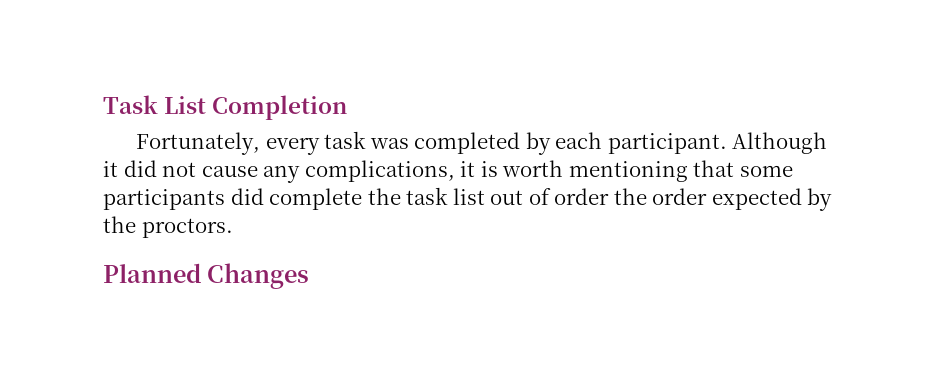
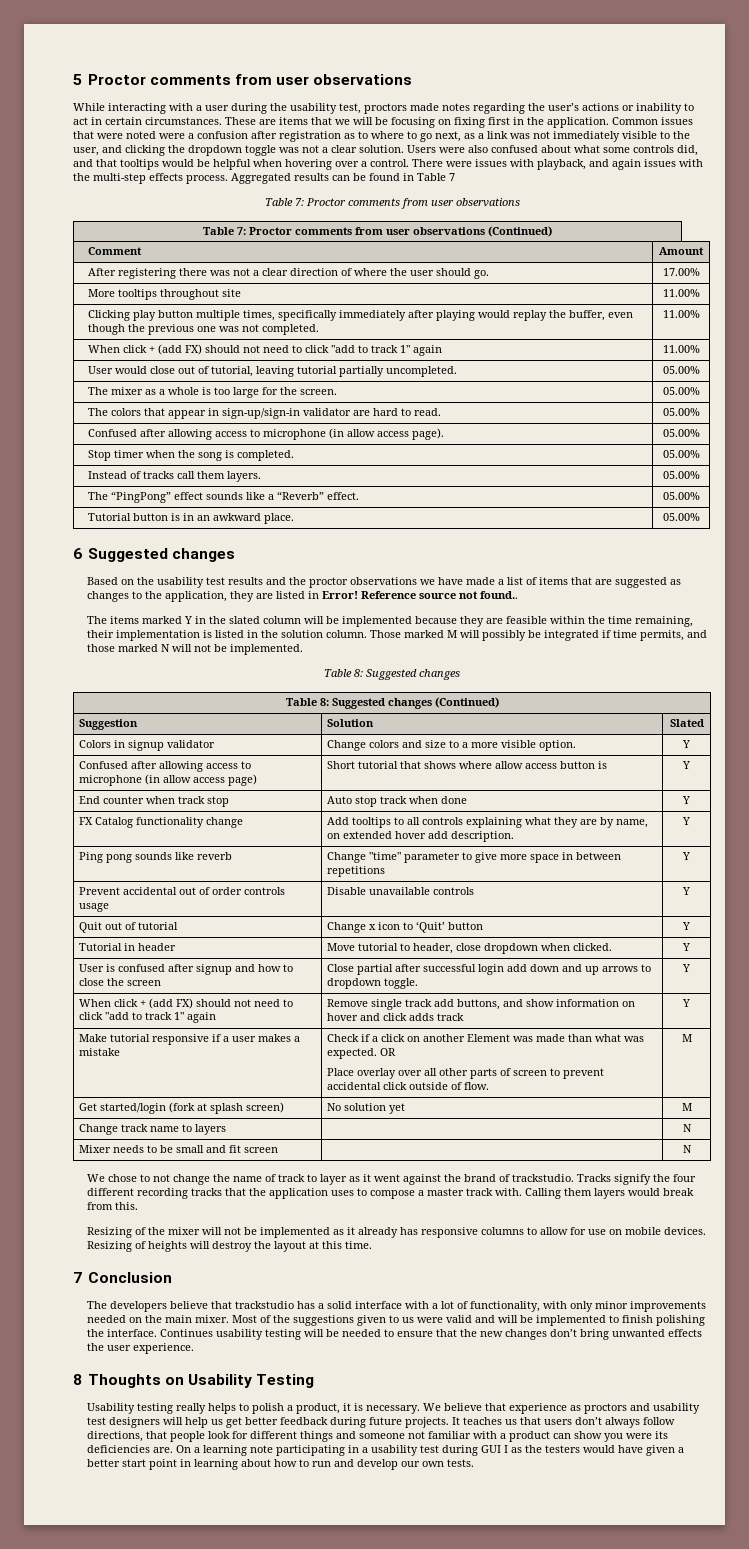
[103,95,348,120] [136,131,828,155] [103,160,793,183] [103,187,833,211] [103,216,233,238] [103,263,310,289] Task List Completion // Fortunately, every task was completed by each participant. Although it did not cause any complications, it is worth mentioning that some participants did complete the task list out of order the order expected by the proctors. // Planned Changes -> [73,74,413,85] [73,103,694,114] [73,117,693,128] [73,131,690,142] [73,145,698,156] [73,159,703,170] [73,173,455,184] [264,198,520,209] [203,226,552,237] [87,247,142,255] [659,247,704,255] [87,268,489,279] [662,268,700,276] [87,289,241,300] [662,289,700,297] [87,310,633,321] [87,324,319,335] [662,310,700,318] [87,344,442,356] [662,345,700,353] [87,366,457,377] [662,366,700,374] [87,387,337,398] [662,387,700,395] [87,408,441,419] [662,408,700,416] [87,428,444,440] [662,429,700,437] [87,450,294,461] [662,450,700,458] [87,471,261,482] [662,471,700,479] [87,491,359,503] [662,492,700,500] [87,513,294,524] [662,513,700,521] [73,548,235,562] [86,577,681,588] [86,591,518,602] [86,616,693,627] [86,630,707,641] [86,644,303,655] [324,669,460,680] [285,697,499,709] [79,719,139,730] [327,719,375,727] [669,719,704,727] [79,740,216,751] [327,740,577,751] [682,740,690,748] [79,761,252,772] [79,774,258,786] [327,761,608,769] [682,761,690,769] [79,796,230,807] [327,796,468,807] [682,796,690,804] [79,817,244,828] [327,817,649,828] [327,831,515,842] [682,817,690,825] [79,852,233,863] [327,852,622,863] [327,866,386,877] [682,852,690,860] [79,887,286,895] [79,903,110,912] [327,887,475,895] [682,887,690,895] [79,922,179,933] [327,921,484,933] [682,922,690,930] [79,943,177,951] [327,943,613,954] [682,943,690,951] [79,964,294,975] [79,978,162,986] [327,964,652,975] [327,978,419,989] [682,964,690,972] [79,998,294,1009] [79,1012,217,1023] [327,999,636,1010] [327,1013,465,1021] [682,999,690,1007] [79,1034,301,1045] [79,1048,121,1056] [327,1034,645,1042] [327,1048,397,1059] [327,1068,605,1079] [327,1082,490,1090] [681,1034,692,1042] [79,1102,285,1114] [327,1103,406,1114] [681,1103,692,1111] [79,1124,227,1135] [682,1124,692,1132] [79,1145,279,1153] [682,1145,692,1153] [86,1174,696,1185] [86,1188,694,1199] [86,1202,138,1210] [86,1227,706,1238] [86,1241,372,1252] [73,1272,172,1283] [86,1301,706,1312] [86,1315,705,1326] [86,1329,702,1340] [86,1343,194,1354] [73,1374,315,1388] [86,1403,700,1414] [86,1417,675,1428] [86,1431,668,1442] [86,1445,684,1456] [86,1459,474,1470] 5 Proctor comments from user observations // While interacting with a user during the usability test, proctors made notes regarding the user’s actions or inability to act in certain circumstances. These are items that we will be focusing on fixing first in the application. Common issues that were noted were a confusion after registration as to where to go next, as a link was not immediately visible to the user, and clicking the dropdown toggle was not a clear solution. Users were also confused about what some controls did, and that tooltips would be helpful when hovering over a control. There were issues with playback, and again issues with the multi-step effects process. Aggregated results can be found in Table 7 // Table 7: Proctor comments from user observations // Table 7: Proctor comments from user observations (Continued) // Comment | Amount // After registering there was not a clear direction of where the user should go. | 17.00% // More tooltips throughout site | 11.00% // Clicking play button multiple times, specifically immediately after playing would replay the buffer, even though the previous one was not completed. | 11.00% // When click + (add FX) should not need to click "add to track 1" again | 11.00% // User would close out of tutorial, leaving tutorial partially uncompleted. | 05.00% // The mixer as a whole is too large for the screen. | 05.00% // The colors that appear in sign-up/sign-in validator are hard to read. | 05.00% // Confused after allowing access to microphone (in allow access page). | 05.00% // Stop timer when the song is completed. | 05.00% // Instead of tracks call them layers. | 05.00% // The “PingPong” effect sounds like a “Reverb” effect. | 05.00% // Tutorial button is in an awkward place. | 05.00% // 6 Suggested changes // Based on the usability test results and the proctor observations we have made a list of items that are suggested as changes to the application, they are listed in Error! Reference source not found.. // The items marked Y in the slated column will be implemented because they are feasible within the time remaining, their implementation is listed in the solution column. Those marked M will possibly be integrated if time permits, and those marked N will not be implemented. // Table 8: Suggested changes // Table 8: Suggested changes (Continued) // Suggestion | Solution | Slated // Colors in signup validator | Change colors and size to a more visible option. | Y // Confused after allowing access to microphone (in allow access page) | Short tutorial that shows where allow access button is | Y // End counter when track stop | Auto stop track when done | Y // FX Catalog functionality change | Add tooltips to all controls explaining what they are by name, on extended hover add description. | Y // Ping pong sounds like reverb | Change "time" parameter to give more space in between repetitions | Y // Prevent accidental out of order controls usage | Disable unavailable controls | Y // Quit out of tutorial | Change x icon to ‘Quit’ button | Y // Tutorial in header | Move tutorial to header, close dropdown when clicked. | Y // User is confused after signup and how to close the screen | Close partial after successful login add down and up arrows to dropdown toggle. | Y // When click + (add FX) should not need to click "add to track 1" again | Remove single track add buttons, and show information on hover and click adds track | Y // Make tutorial responsive if a user makes a mistake | Check if a click on another Element was made than what was expected. OR // Place overlay over all other parts of screen to prevent accidental click outside of flow. | M // Get started/login (fork at splash screen) | No solution yet | M // Change track name to layers | | N // Mixer needs to be small and fit screen | | N // We chose to not change the name of track to layer as it went against the brand of trackstudio. Tracks signify the four different recording tracks that the application uses to compose a master track with. Calling them layers would break from this. // Resizing of the mixer will not be implemented as it already has responsive columns to allow for use on mobile devices. Resizing of heights will destroy the layout at this time. // 7 Conclusion // The developers believe that trackstudio has a solid interface with a lot of functionality, with only minor improvements needed on the main mixer. Most of the suggestions given to us were valid and will be implemented to finish polishing the interface. Continues usability testing will be needed to ensure that the new changes don’t bring unwanted effects the user experience. // 8 Thoughts on Usability Testing // Usability testing really helps to polish a product, it is necessary. We believe that experience as proctors and usability test designers will help us get better feedback during future projects. It teaches us that users don’t always follow directions, that people look for different things and someone not familiar with a product can show you were its deficiencies are. On a learning note participating in a usability test during GUI I as the testers would have given a better start point in learning about how to run and develop our own tests.

